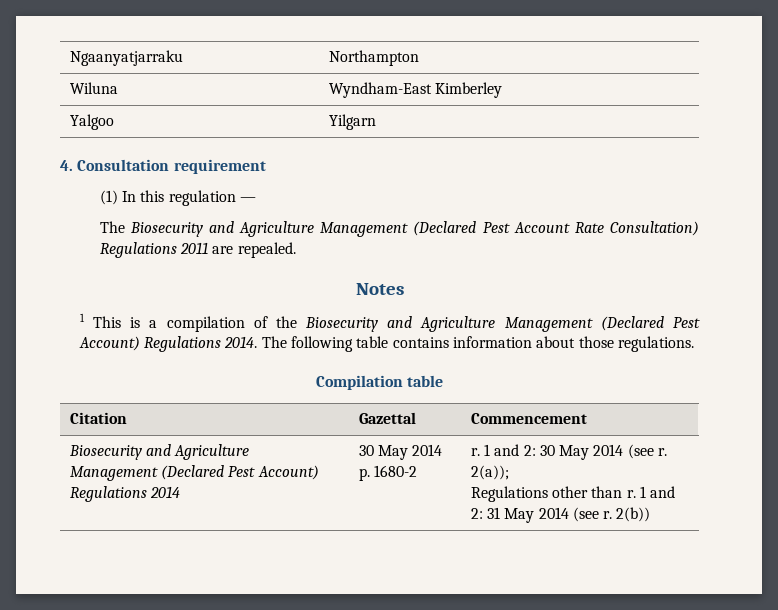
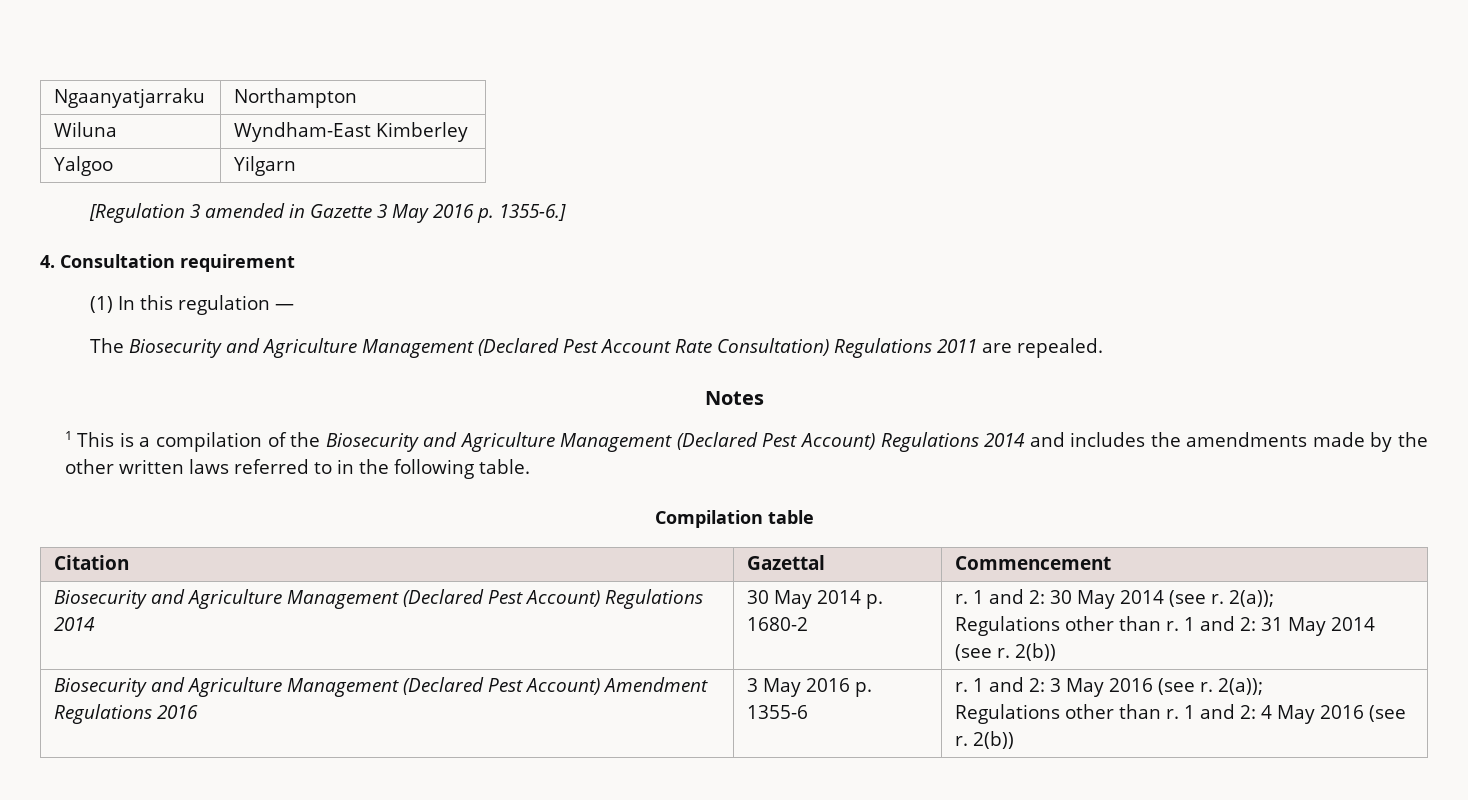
(376, 122) none -> [88,203,566,223] // [Regulation 3 amended in Gazette 3 May 2016 p. 1355-6.]
[224,336,694,352] 2014. The following table contains information about those regulations. -> [984,432,1429,452] [64,459,530,479] 2014 and includes the amendments made by the other written laws referred to in the following table.
(651, 514) none -> [54,677,709,697] [54,704,199,724] [747,678,873,697] [747,705,809,719] [955,677,1264,697] [955,704,1407,724] [955,731,1015,749] // Biosecurity and Agriculture Management (Declared Pest Account) Amendment Regulations 2016 | 3 May 2016 p. 1355-6 | r. 1 and 2: 3 May 2016 (see r. 2(a)); // Regulations other than r. 1 and 2: 4 May 2016 (see r. 2(b))

